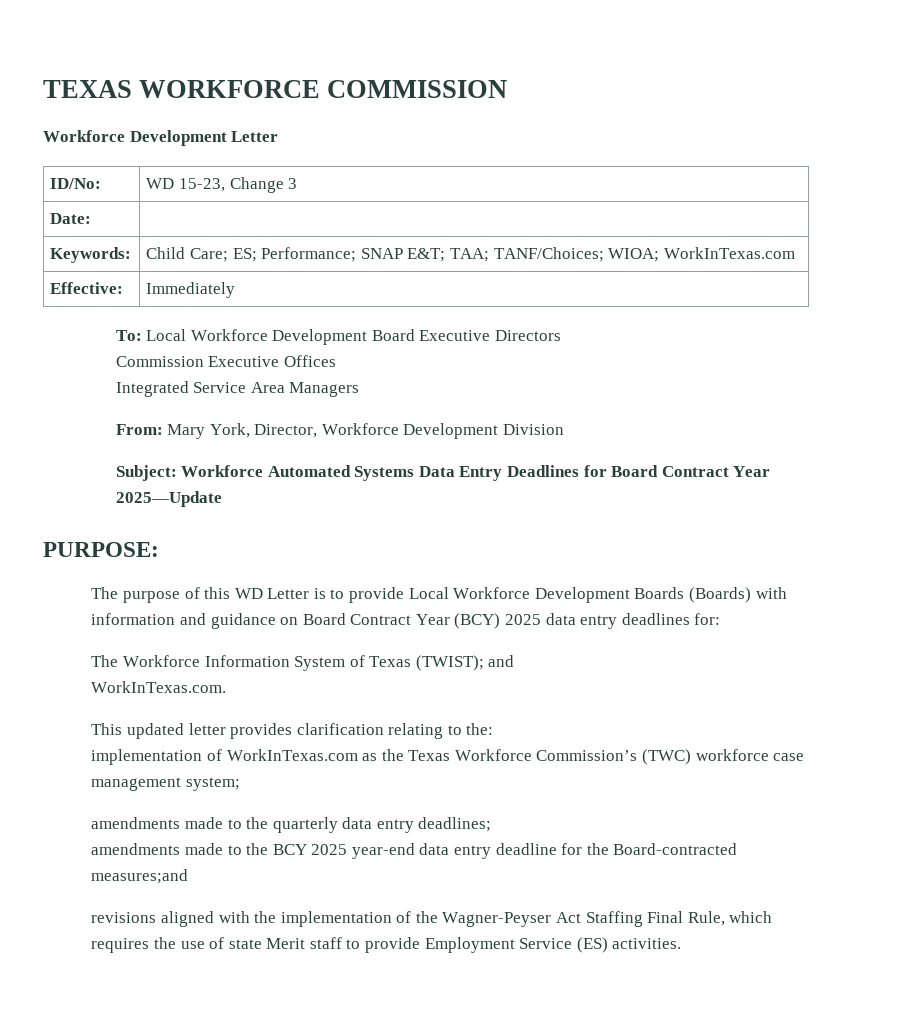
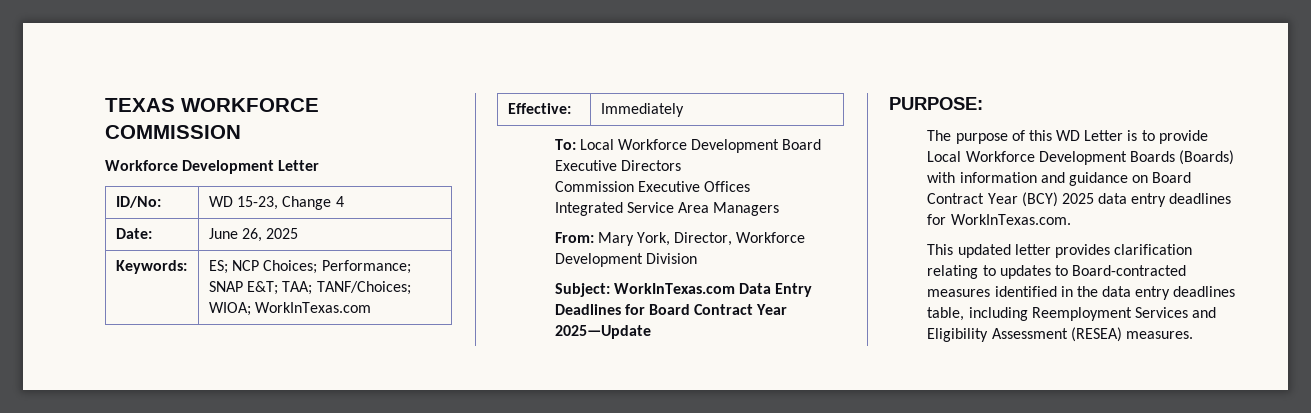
[288,178,298,189] 3 -> [335,196,344,207] 4
[50,247,132,263] [146,247,257,262] // Keywords: | Child Care; ES; -> [208,228,299,242] [115,260,187,274] [208,260,318,274] June 26, 2025 // Keywords: | ES; NCP Choices;
[181,465,415,481] Workforce Automated Systems -> [613,283,735,294] WorkInTexas.com
[694,613,721,625] [91,655,515,671] for: // The Workforce Information System of Texas (TWIST); and // -> [927,214,947,225] for
[466,723,494,735] [91,749,805,765] [91,777,240,791] [91,817,492,833] [91,843,738,859] [91,869,189,884] [91,911,773,927] [91,937,682,953] the: // implementation of WorkInTexas.com as the Texas Workforce Commission’s (TWC) workforce case management system; // amendments made to the quarterly data entry deadlines; // amendments made to the BCY 2025 year-end data entry deadline for the Board-contracted measures;and // revisions aligned with the implementation of the Wagner-Peyser Act Staffing Final Rule, which requires the use of state Merit staff to provide Employment Service (ES) activities. -> [999,265,1187,279] [927,286,1236,300] [927,307,1217,321] [927,327,1193,342] updates to Board-contracted measures identified in the data entry deadlines table, including Reemployment Services and Eligibility Assessment (RESEA) measures.

